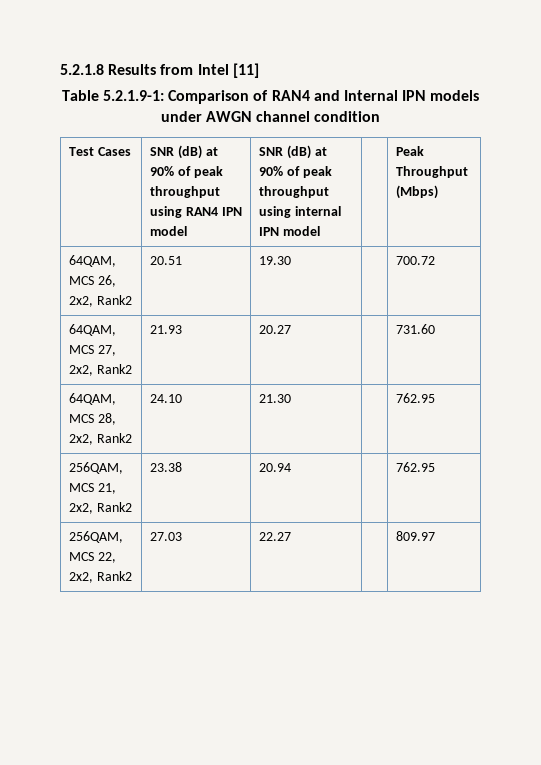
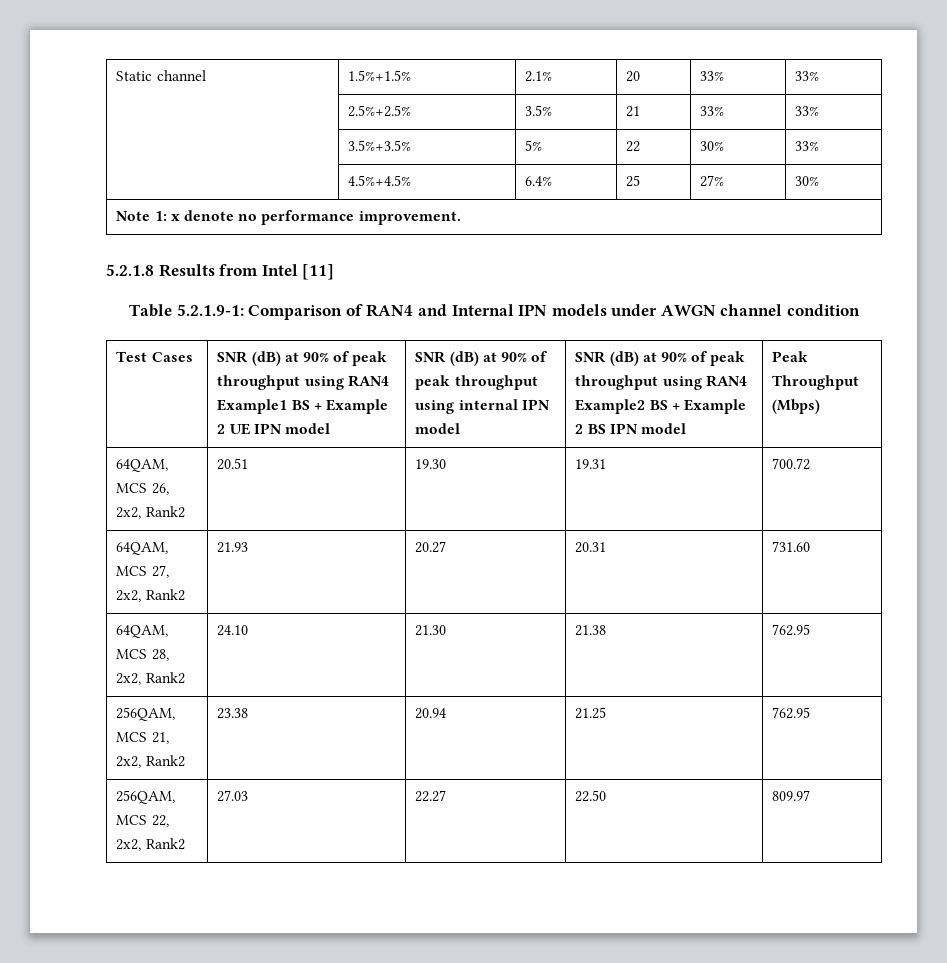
(60, 69) none -> [116,70,206,81] [348,70,412,81] [525,71,553,82] [626,71,641,82] [700,71,725,81] [795,71,820,81] [348,105,412,117] [525,105,553,116] [626,106,641,117] [700,106,725,116] [795,106,820,116] [348,140,412,151] [525,140,543,151] [626,141,641,152] [700,141,725,151] [795,141,820,151] [348,175,412,186] [525,176,553,186] [626,175,641,187] [700,175,725,187] [795,176,820,186] [116,210,461,225] Static channel | 1.5%+1.5% | 2.1% | 20 | 33% | 33% // | 2.5%+2.5% | 3.5% | 21 | 33% | 33% // | 3.5%+3.5% | 5% | 22 | 30% | 33% // | 4.5%+4.5% | 6.4% | 25 | 27% | 30% // Note 1: x denote no performance improvement. //
(218, 211) none -> [217,399,388,414] [217,423,250,435] Example1 BS + Example 2 UE
(320, 231) none -> [575,351,746,366] [575,375,747,390] [575,399,746,414] [575,423,686,434] SNR (dB) at 90% of peak throughput using RAN4 Example2 BS + Example 2 BS IPN model
(292, 260) none -> [575,459,607,469] 19.31
(292, 329) none -> [575,542,607,553] 20.31
(292, 398) none -> [575,625,607,636] 21.38
(292, 467) none -> [575,707,607,719] 21.25
(292, 536) none -> [575,790,607,802] 22.50

